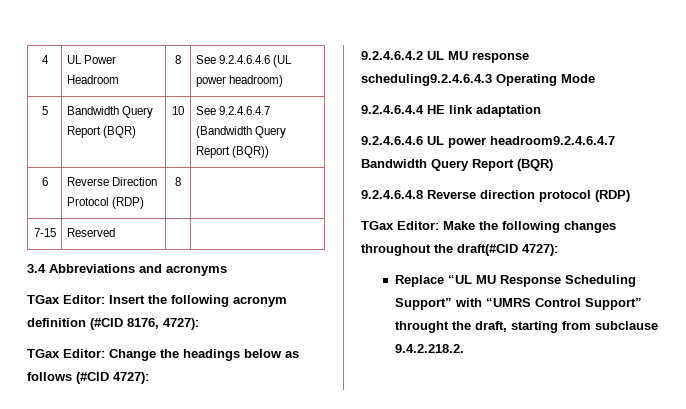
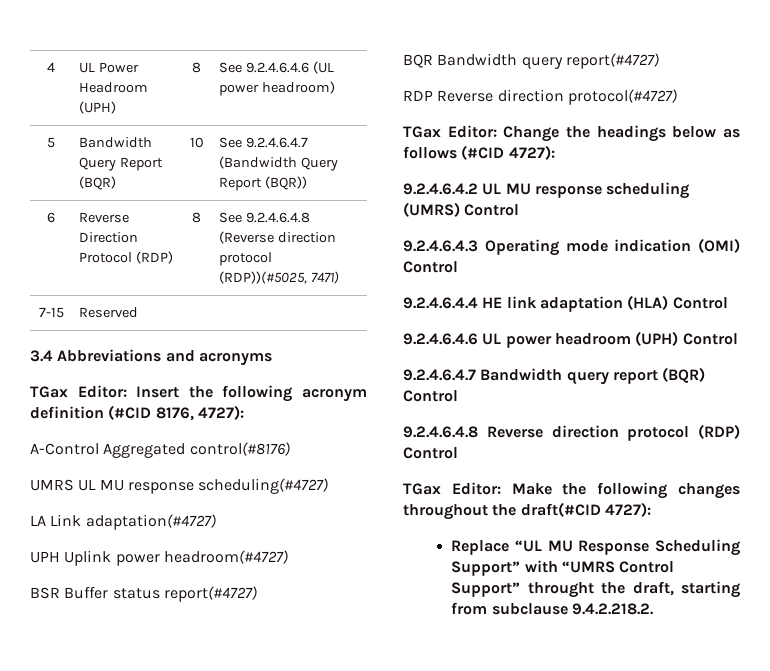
(119, 79) none -> [78,101,116,114] (UPH)
(181, 181) none -> [218,212,310,223] [218,231,336,244] [218,252,272,266] [218,271,339,284] See 9.2.4.6.4.8 (Reverse direction protocol (RDP))(#5025, 7471)
(199, 324) none -> [30,442,290,458] [30,478,329,494] [30,514,216,530] [30,550,288,566] [30,586,257,602] [403,53,659,69] [403,89,677,105] // A-Control Aggregated control(#8176) // UMRS UL MU response scheduling(#4727) // LA Link adaptation(#4727) // UPH Uplink power headroom(#4727) // BSR Buffer status report(#4727) // BQR Bandwidth query report(#4727) // RDP Reverse direction protocol(#4727)
[361,74,595,86] scheduling9.2.4.6.4.3 Operating Mode -> [606,182,690,199] [403,202,520,217] [403,238,740,256] [403,261,458,273] scheduling (UMRS) Control // 9.2.4.6.4.3 Operating mode indication (OMI) Control
(541, 111) none -> [627,295,728,310] (HLA) Control
[490,136,615,145] [361,159,553,171] headroom9.2.4.6.4.7 Bandwidth Query Report (BQR) -> [554,331,738,346] [403,367,706,385] [403,390,458,402] headroom (UPH) Control // 9.2.4.6.4.7 Bandwidth query report (BQR) Control
(630, 196) none -> [403,447,458,459] Control

